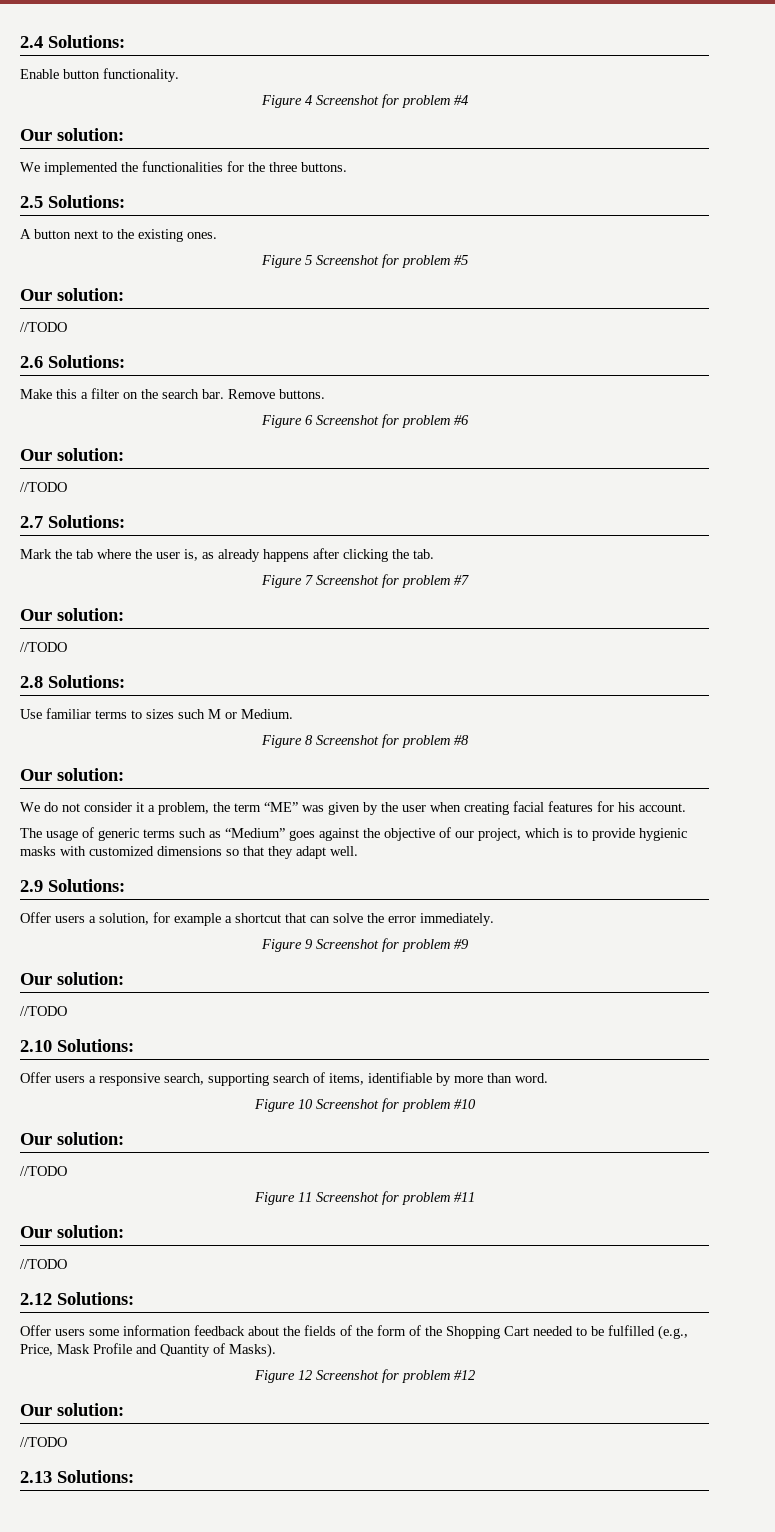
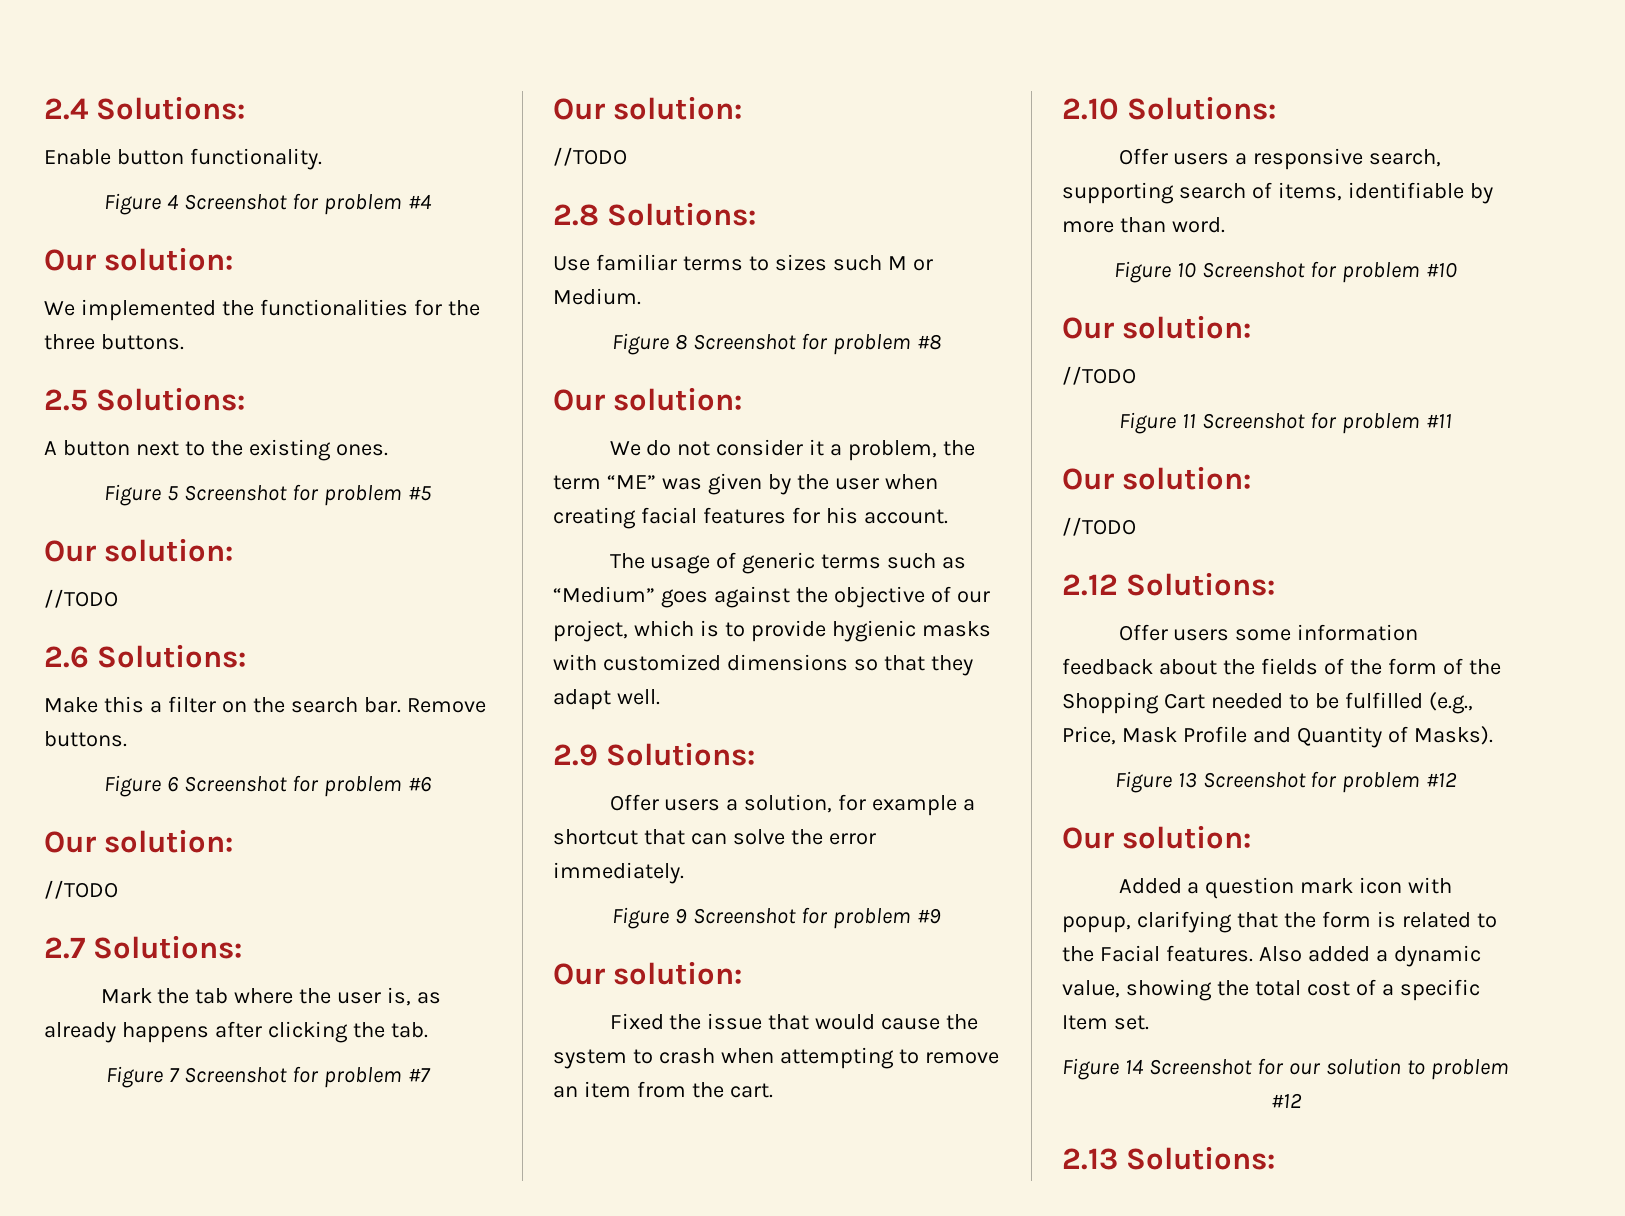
[20,1006,67,1016] //TODO -> [609,1013,979,1030] [553,1047,999,1069] [553,1081,773,1098] Fixed the issue that would cause the system to crash when attempting to remove an item from the cart.
[297,1370,312,1380] 12 -> [1177,772,1197,788] 13
[20,1437,67,1447] //TODO -> [1118,877,1453,899] [1062,911,1497,933] [1062,945,1481,967] [1062,979,1480,1001] [1062,1015,1149,1030] [1062,1058,1509,1080] [1270,1093,1302,1108] Added a question mark icon with popup, clarifying that the form is related to the Facial features. Also added a dynamic value, showing the total cost of a specific Item set. // Figure 14 Screenshot for our solution to problem #12

